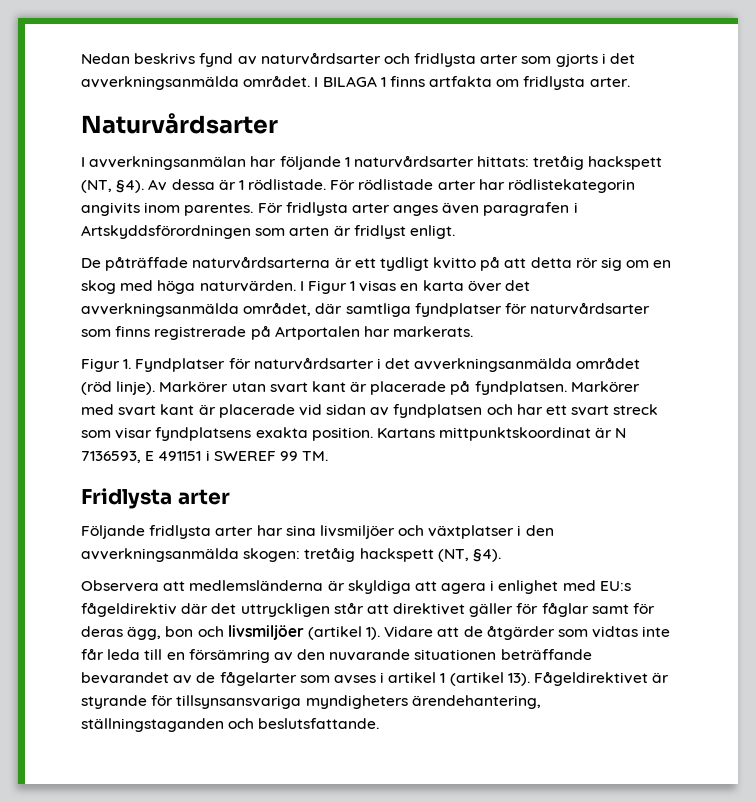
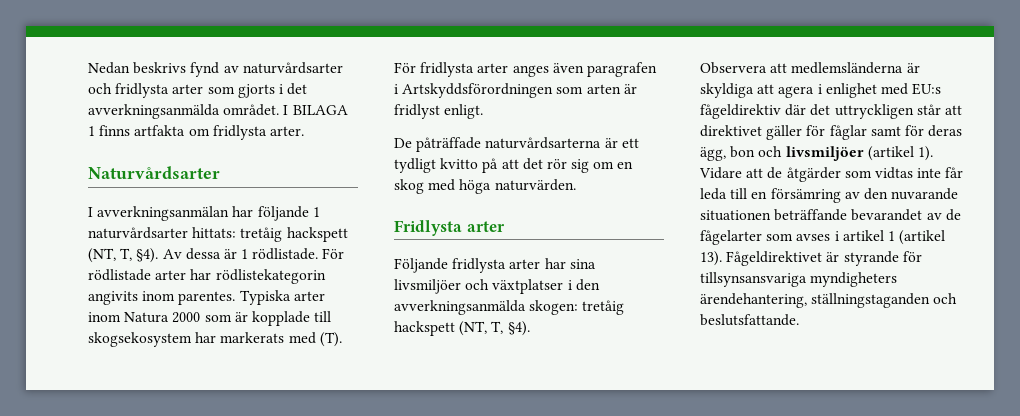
(112, 186) none -> [120,248,133,261] T,
(254, 209) none -> [239,290,325,305] [88,311,332,326] [88,332,342,347] Typiska arter inom Natura 2000 som är kopplade till skogsekosystem har markerats med (T).
[530,257,572,268] detta -> [522,158,543,170] det
[299,280,531,294] [81,302,651,317] [81,325,474,340] [81,357,641,372] [81,380,640,395] [81,404,659,418] [81,427,627,441] [81,450,329,463] I Figur 1 visas en karta över det avverkningsanmälda området, där samtliga fyndplatser för naturvårdsarter som finns registrerade på Artportalen har markerats. // Figur 1. Fyndplatser för naturvårdsarter i det avverkningsanmälda området (röd linje). Markörer utan svart kant är placerade på fyndplatsen. Markörer med svart kant är placerade vid sidan av fyndplatsen och har ett svart streck som visar fyndplatsens exakta position. Kartans mittpunktskoordinat är N 7136593, E 491151 i SWEREF 99 TM. -> (576, 185) none
(469, 555) none -> [491,321,504,334] T,

